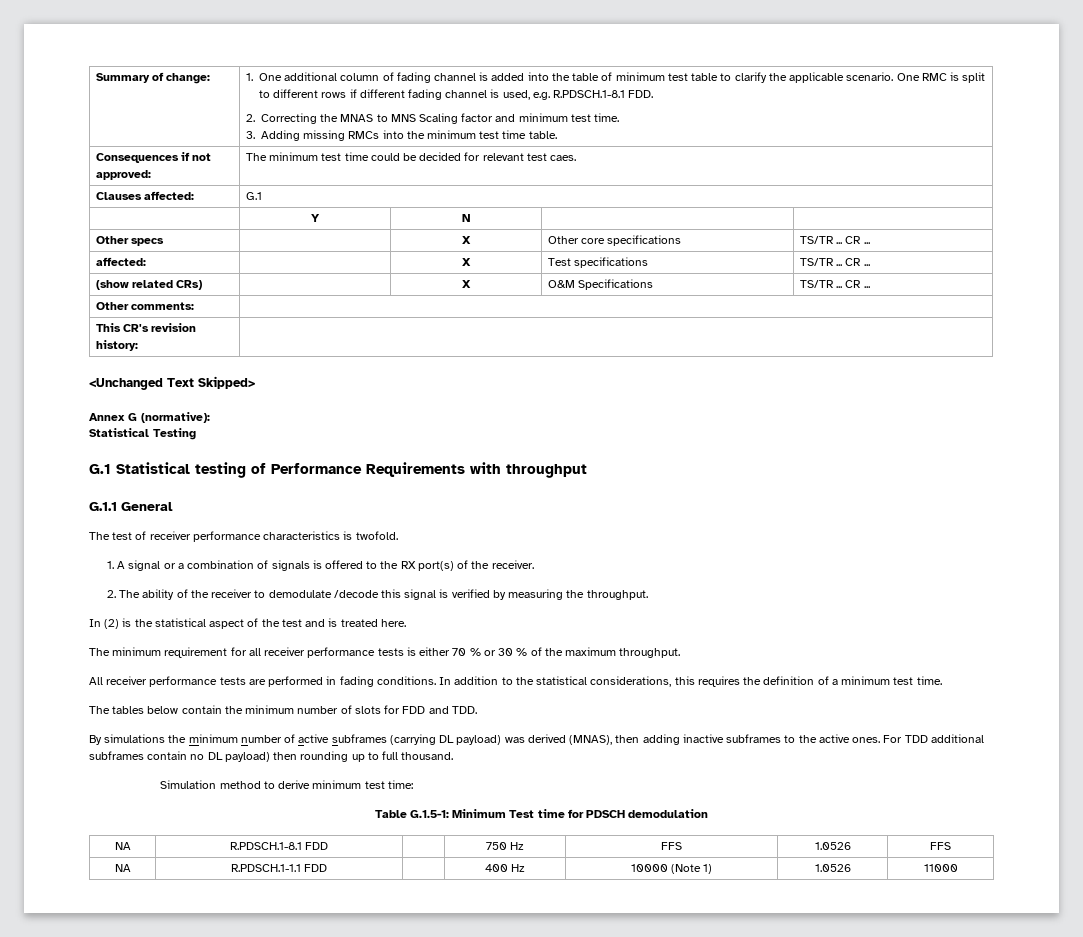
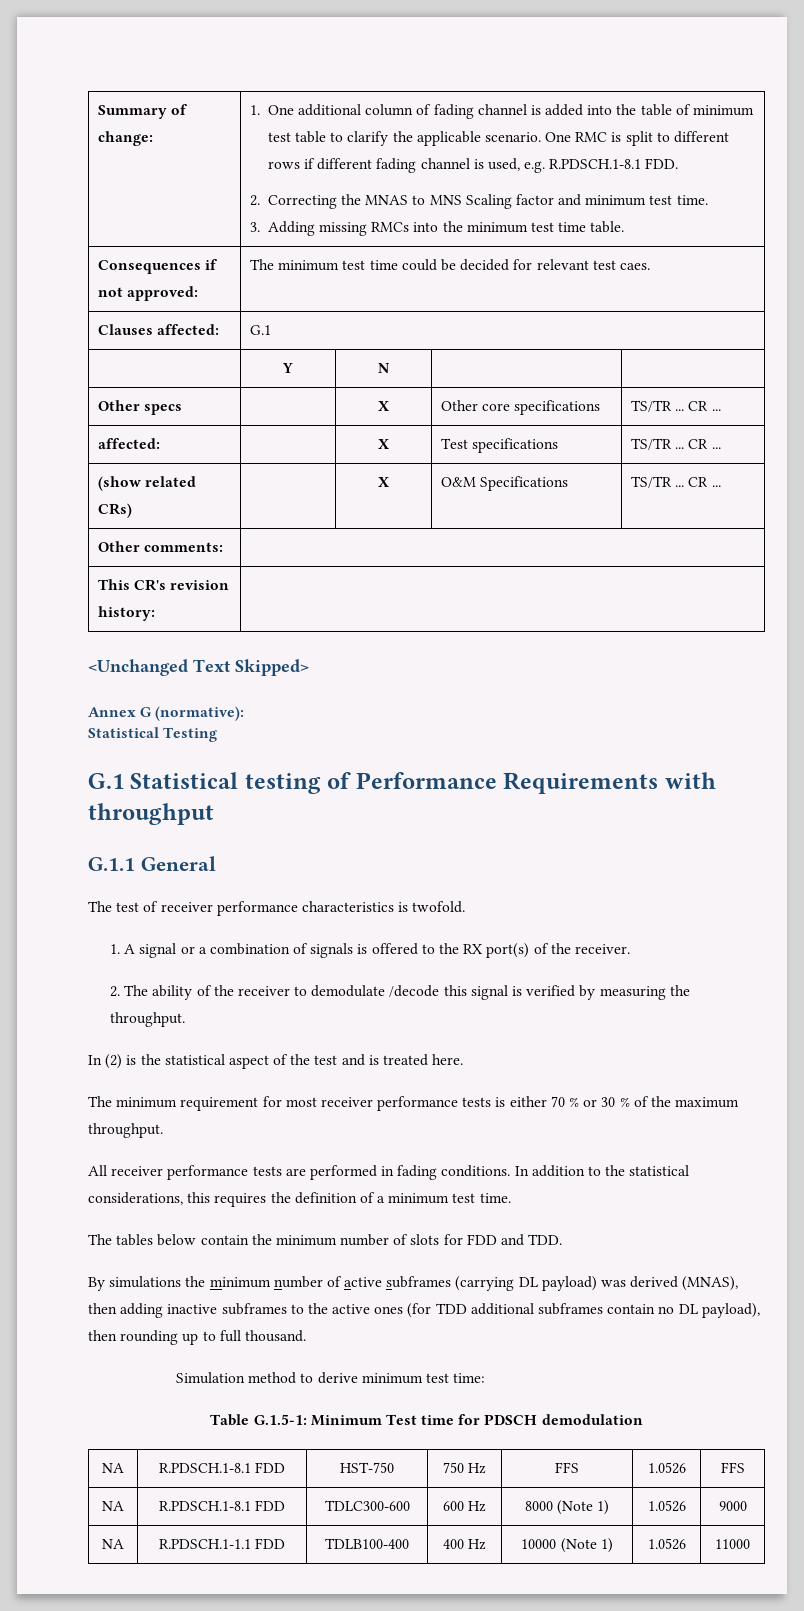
[248,648,261,656] all -> [285,1097,317,1107] most
[852,735,903,743] ones. For -> [374,1303,432,1318] ones (for
[224,752,270,762] payload) -> [701,1303,760,1318] payload),
(329, 846) none -> [340,1462,394,1473] HST-750
(951, 846) none -> [102,1501,124,1511] [158,1500,286,1511] [324,1500,410,1511] [442,1501,487,1512] [524,1500,610,1515] [647,1500,686,1512] [718,1501,747,1511] // NA | R.PDSCH.1-8.1 FDD | TDLC300-600 | 600 Hz | 8000 (Note 1) | 1.0526 | 9000
(328, 868) none -> [325,1538,409,1549] TDLB100-400

